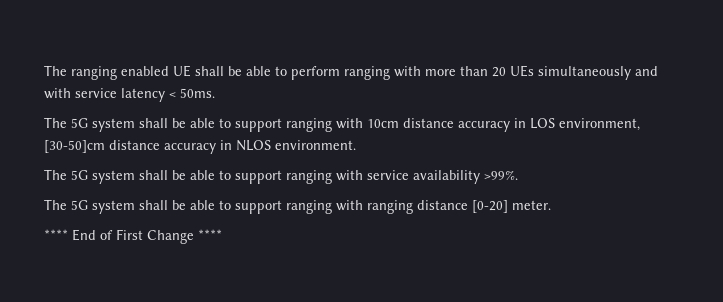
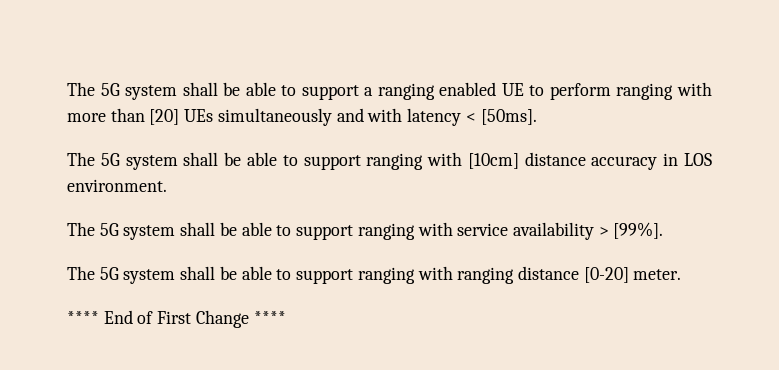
[44,65,271,80] The ranging enabled UE shall be able -> [67,82,524,100] The 5G system shall be able to support a ranging enabled UE
[492,67,506,77] 20 -> [149,109,180,125] [20]
[75,88,117,98] service -> (403, 115) none
[180,88,215,98] 50ms. -> [480,109,537,125] [50ms].
[367,119,399,128] 10cm -> [467,153,519,169] [10cm]
[559,118,640,131] [44,140,271,154] environment, [30-50]cm distance accuracy in NLOS -> (713, 159) none
[484,170,518,180] >99%. -> [598,222,664,239] > [99%].

